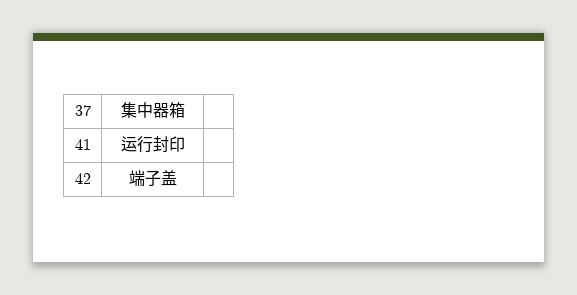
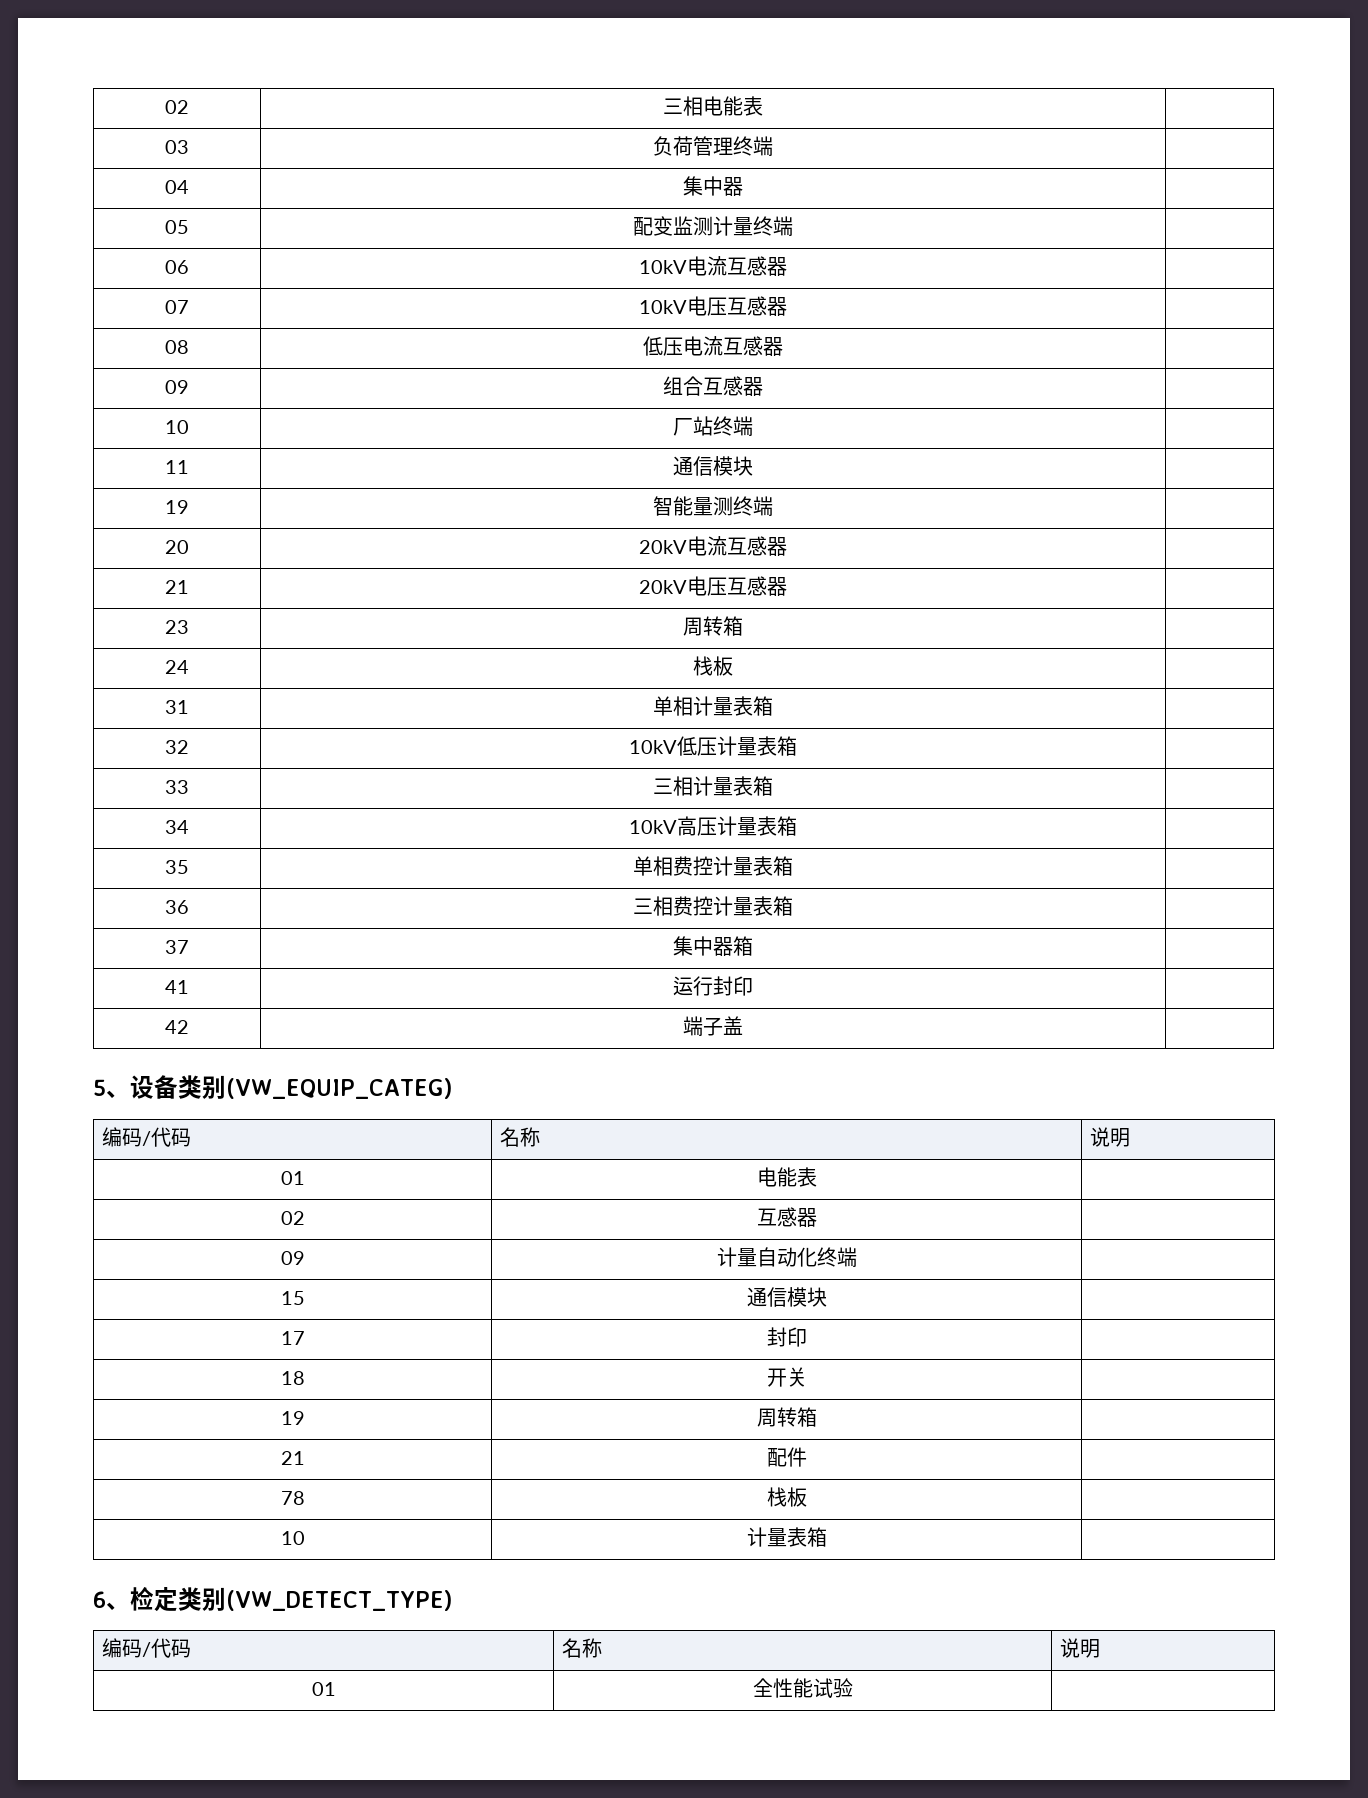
(74, 110) none -> [165,100,189,114] [663,96,763,116] [165,140,189,154] [653,136,773,156] [165,180,189,194] [683,176,743,196] [165,220,189,234] [633,216,793,236] [165,260,189,274] [639,256,787,276] [165,300,189,314] [639,296,787,316] [165,340,189,354] [643,336,783,356] [165,380,189,394] [663,376,763,396] [165,420,189,434] [673,416,753,436] [165,460,189,474] [673,456,753,476] [165,500,189,514] [653,496,773,516] [165,540,189,554] [639,536,787,556] [165,580,189,594] [639,576,787,596] [165,620,189,634] [683,616,743,636] [165,660,189,674] [693,656,733,676] [165,700,189,714] [653,696,773,716] [165,740,189,754] [629,736,797,756] [165,780,189,794] [653,776,773,796] [165,820,189,834] [629,816,797,836] [165,860,189,874] [633,856,793,876] [165,900,189,914] [633,896,793,916] 02 | 三相电能表 | // 03 | 负荷管理终端 | // 04 | 集中器 | // 05 | 配变监测计量终端 | // 06 | 10kV电流互感器 | // 07 | 10kV电压互感器 | // 08 | 低压电流互感器 | // 09 | 组合互感器 | // 10 | 厂站终端 | // 11 | 通信模块 | // 19 | 智能量测终端 | // 20 | 20kV电流互感器 | // 21 | 20kV电压互感器 | // 23 | 周转箱 | // 24 | 栈板 | // 31 | 单相计量表箱 | // 32 | 10kV低压计量表箱 | // 33 | 三相计量表箱 | // 34 | 10kV高压计量表箱 | // 35 | 单相费控计量表箱 | // 36 | 三相费控计量表箱 | //
(177, 178) none -> [93,1075,452,1099] [101,1127,191,1147] [499,1127,540,1147] [1089,1127,1130,1147] [280,1171,305,1185] [756,1167,817,1187] [280,1211,305,1225] [756,1207,817,1227] [280,1251,305,1265] [716,1247,857,1267] [280,1291,305,1305] [746,1287,827,1307] [280,1331,305,1345] [766,1327,807,1347] [280,1371,305,1385] [766,1367,807,1387] [280,1411,305,1425] [756,1407,817,1427] [280,1451,305,1465] [766,1447,807,1467] [280,1491,305,1505] [766,1487,807,1507] [280,1531,305,1545] [746,1527,827,1547] [93,1586,452,1612] [101,1638,191,1658] [561,1638,602,1658] [1059,1638,1100,1658] [311,1682,336,1696] [752,1678,853,1698] // 5、设备类别(VW_EQUIP_CATEG) // 编码/代码 | 名称 | 说明 // 01 | 电能表 | // 02 | 互感器 | // 09 | 计量自动化终端 | // 15 | 通信模块 | // 17 | 封印 | // 18 | 开关 | // 19 | 周转箱 | // 21 | 配件 | // 78 | 栈板 | // 10 | 计量表箱 | // 6、检定类别(VW_DETECT_TYPE) // 编码/代码 | 名称 | 说明 // 01 | 全性能试验 |

